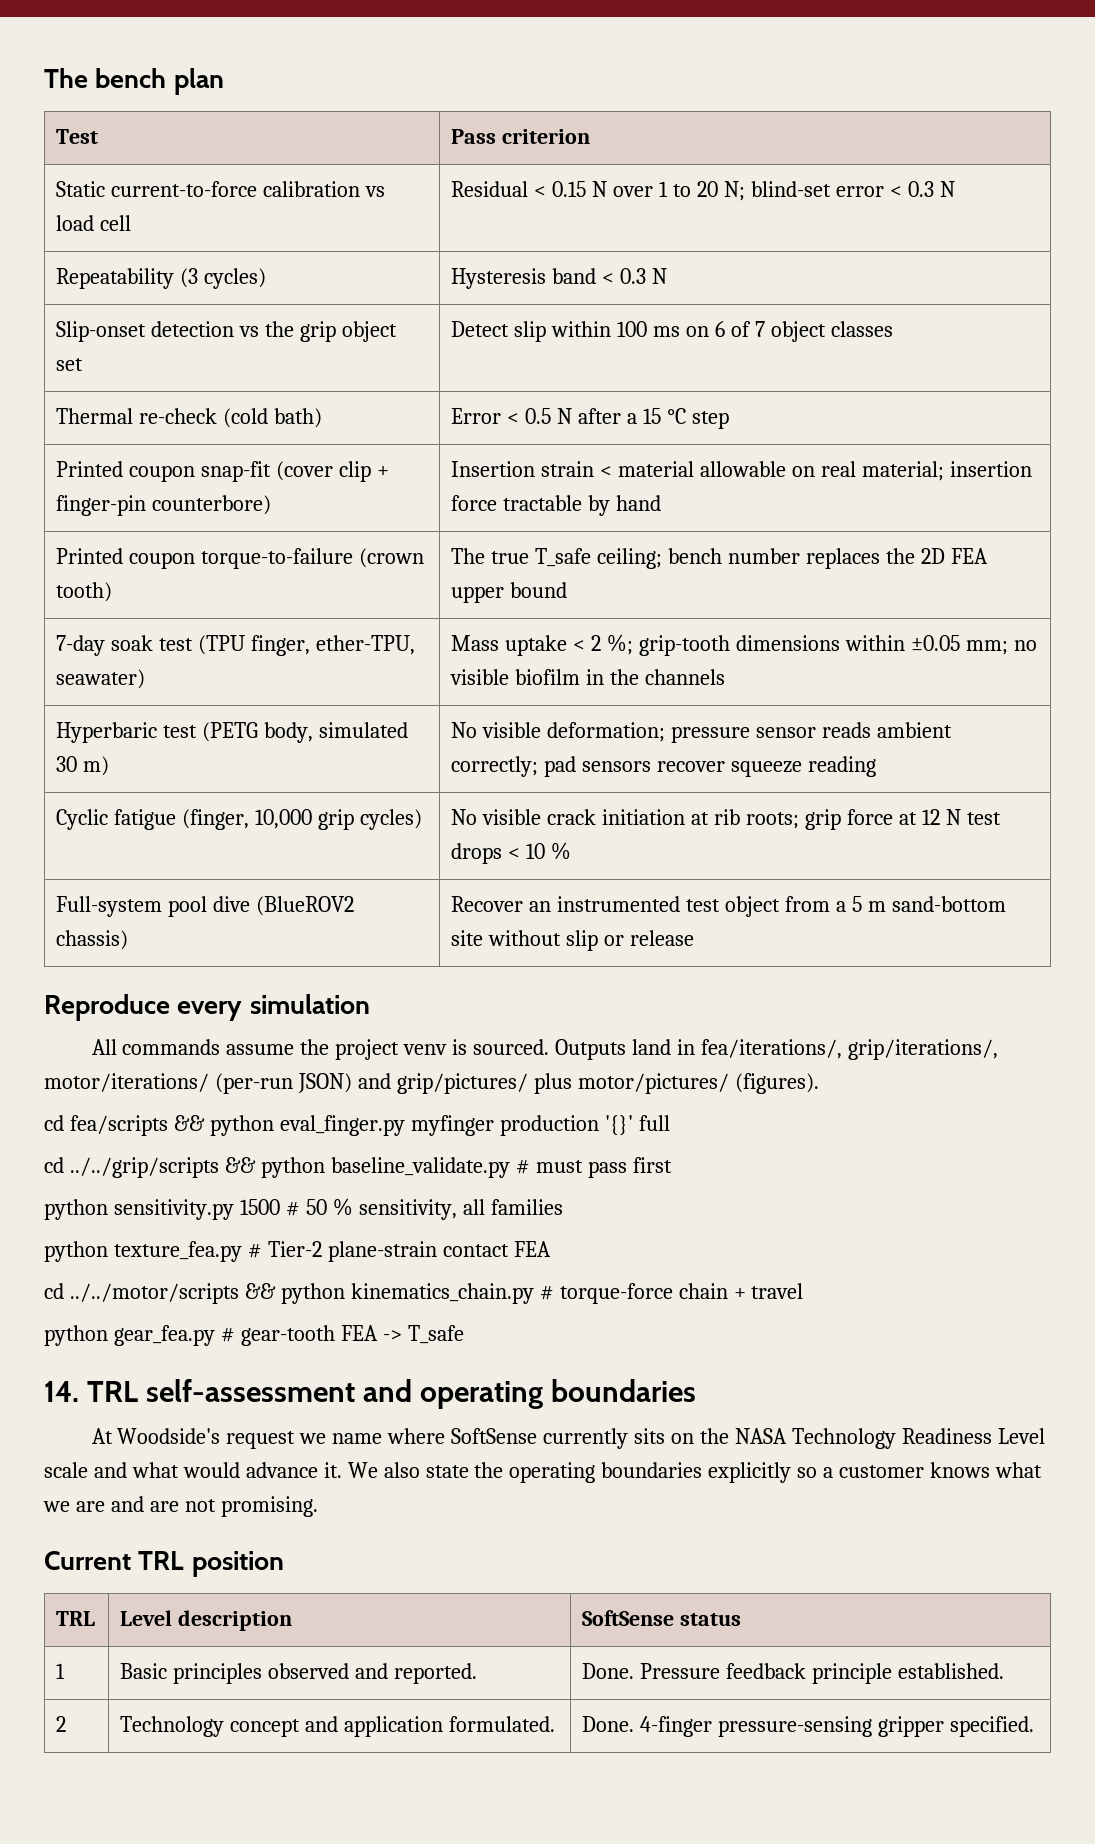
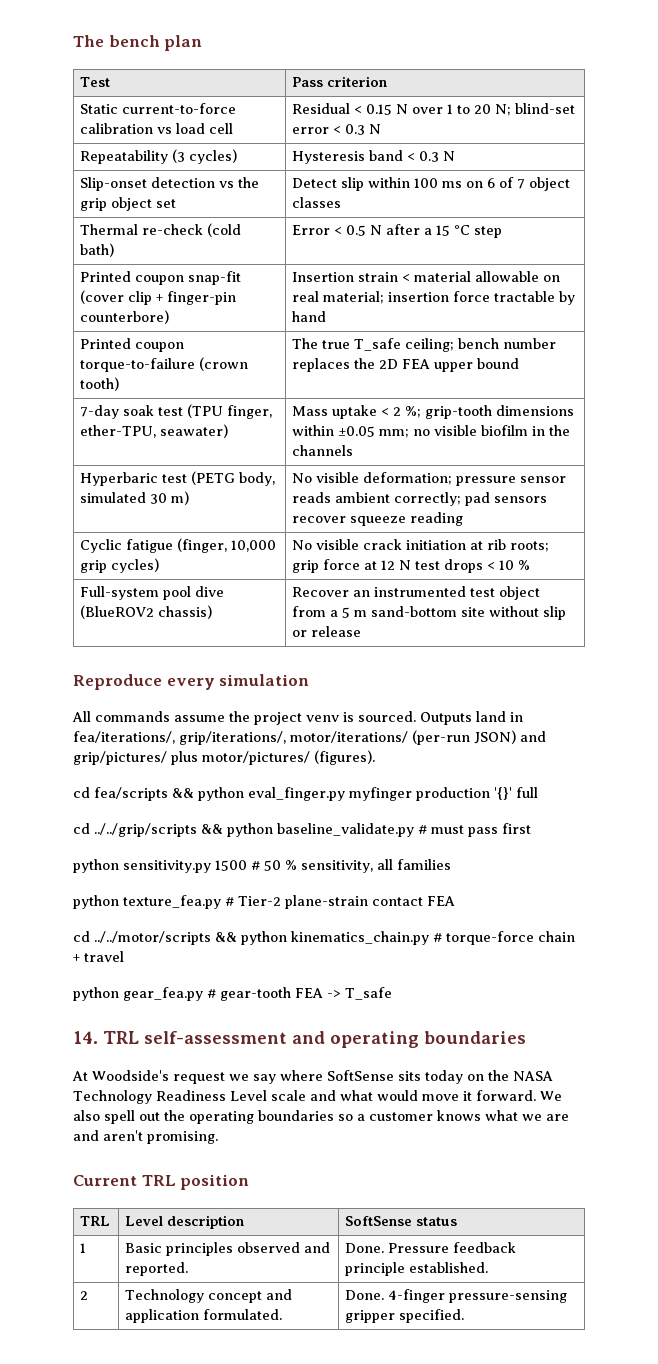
[332,1433,383,1444] name -> [253,1074,276,1084] say
[543,1428,666,1449] currently sits -> [398,1070,463,1084] sits today
[245,1462,469,1478] advance it. We also state -> [421,1090,562,1101] [73,1110,160,1124] move it forward. We also spell out
[708,1462,792,1483] explicitly -> (334, 1115) none
[149,1499,216,1512] are not -> [103,1130,143,1141] aren't

